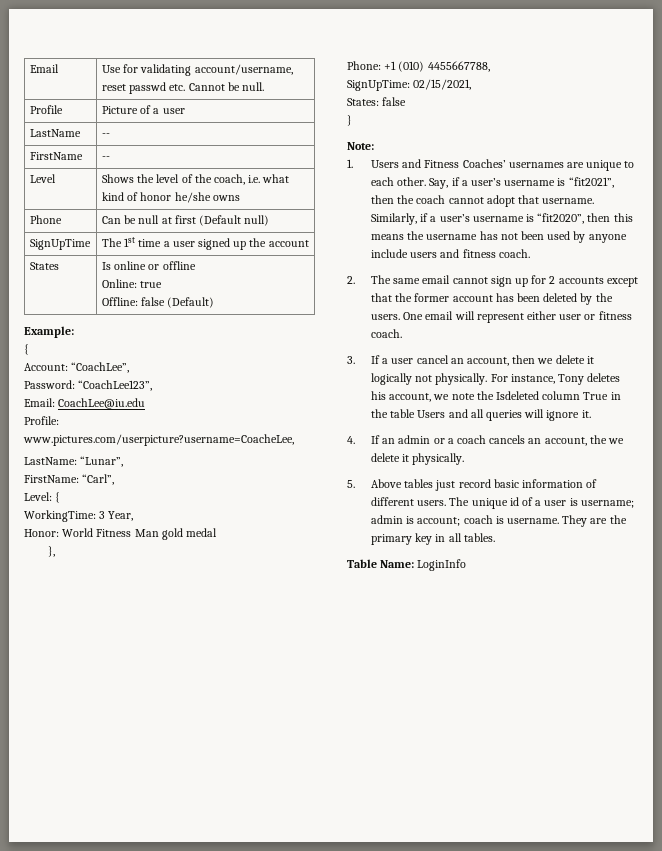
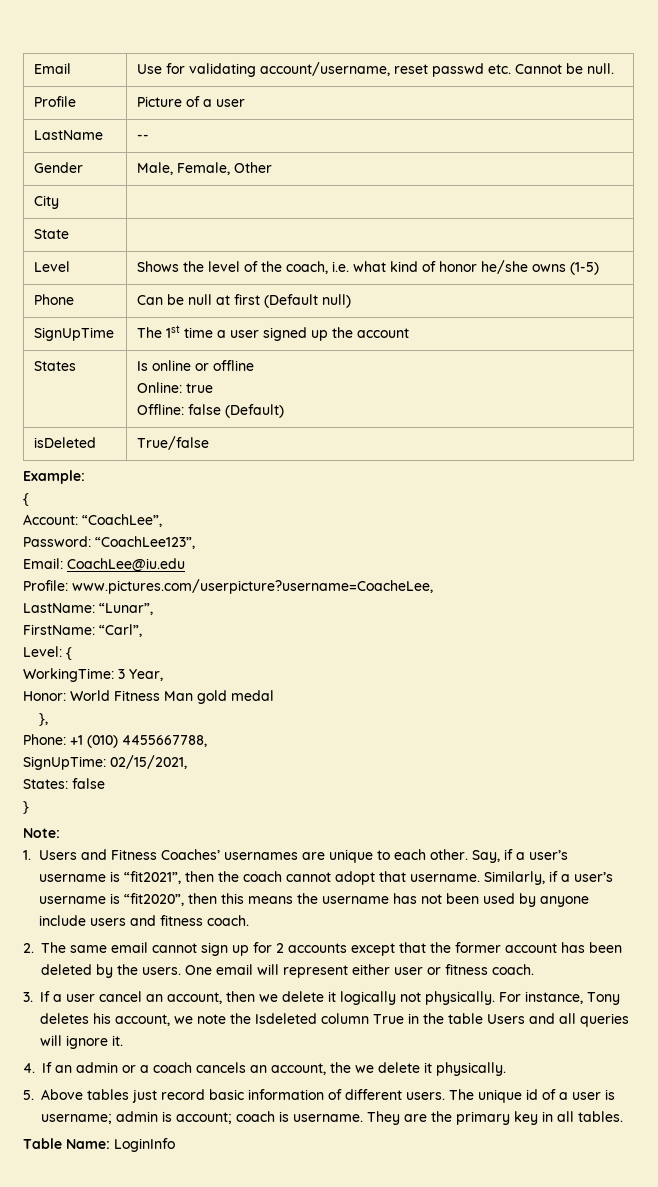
[29,152,83,160] [101,156,110,160] FirstName | -- -> [34,162,84,173] [137,162,273,175] [34,195,60,209] [34,229,70,239] Gender | Male, Female, Other // City | // State |
(240, 198) none -> [570,262,600,275] (1-5)
(215, 302) none -> [34,437,97,448] [137,436,210,450] // isDeleted | True/false

